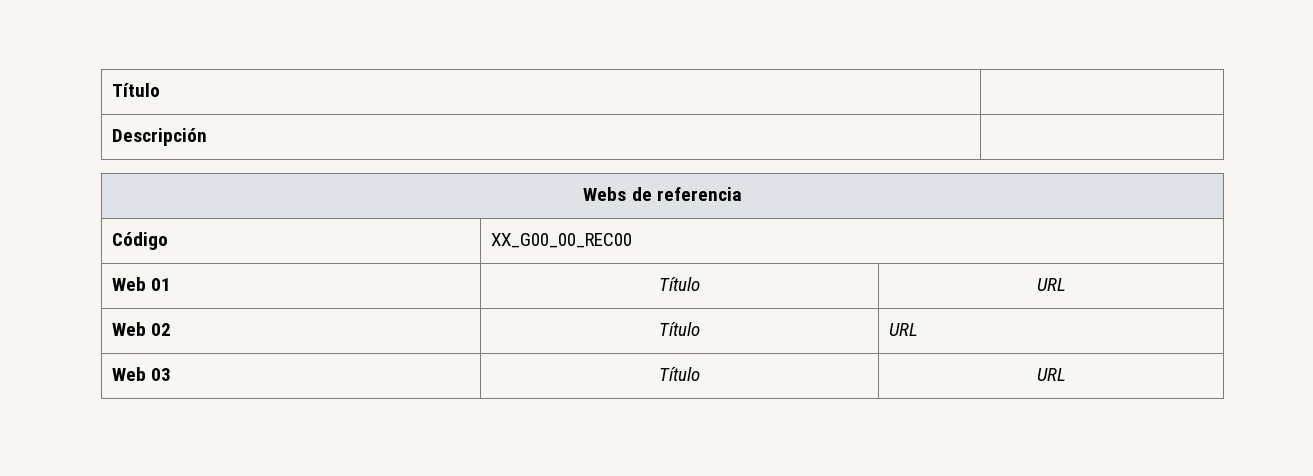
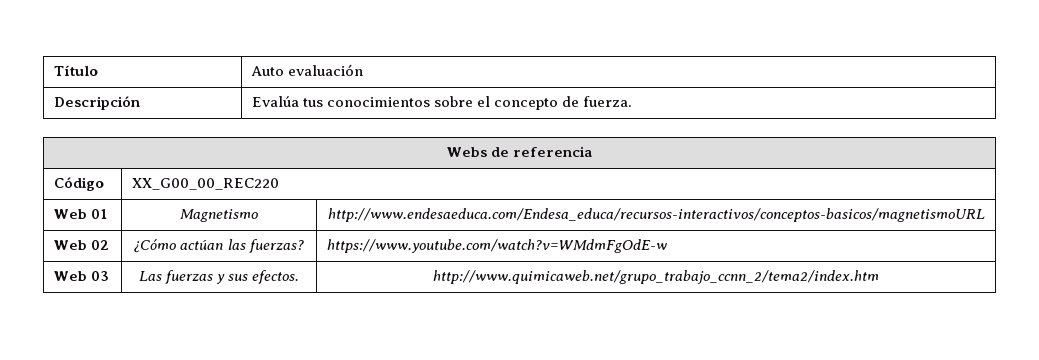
[112,83,161,97] Título | -> [53,65,98,76] [250,64,363,76] Título | Auto evaluación
(208, 137) none -> [251,96,632,110] Evalúa tus conocimientos sobre el concepto de fuerza.
[491,233,633,248] XX_G00_00_REC00 -> [131,178,279,190] XX_G00_00_REC220
[659,277,700,291] [1036,278,1066,291] Título | URL -> [180,209,258,222] [327,208,985,222] Magnetismo | http://www.endesaeduca.com/Endesa_educa/recursos-interactivos/conceptos-basicos/magnetismoURL
[659,322,700,336] [889,323,919,336] [112,367,172,381] [659,367,700,381] [1036,368,1066,381] Título | URL // Web 03 | Título | URL -> [134,239,304,253] [326,239,667,253] [53,271,109,281] [138,270,300,284] [433,270,879,284] ¿Cómo actúan las fuerzas? | https://www.youtube.com/watch?v=WMdmFgOdE-w // Web 03 | Las fuerzas y sus efectos. | http://www.quimicaweb.net/grupo_trabajo_ccnn_2/tema2/index.htm

